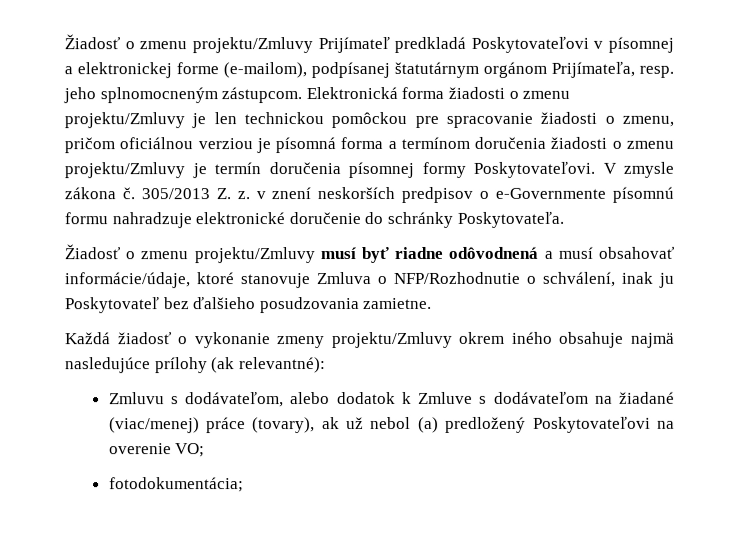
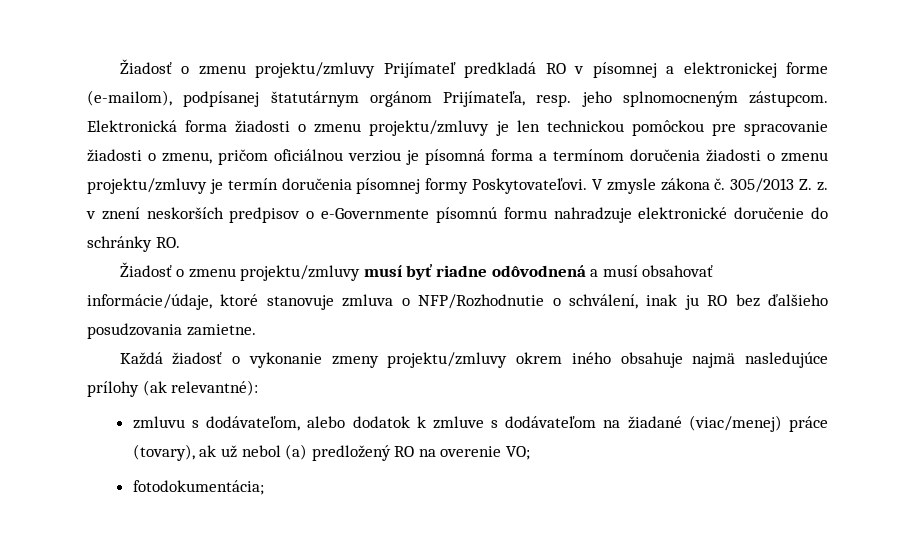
[64,34,313,54] Žiadosť o zmenu projektu/Zmluvy -> [119,59,376,78] Žiadosť o zmenu projektu/zmluvy
[470,36,589,53] Poskytovateľovi -> [545,63,566,74] RO
[64,112,185,129] projektu/Zmluvy -> [369,120,490,136] projektu/zmluvy
[64,162,185,179] projektu/Zmluvy -> [87,178,207,194] projektu/zmluvy
[456,211,564,228] [64,244,315,264] Poskytovateľa. // Žiadosť o zmenu projektu/Zmluvy -> [155,237,180,248] [119,262,361,281] RO. // Žiadosť o zmenu projektu/zmluvy
[316,271,372,285] Zmluva -> [342,294,394,307] zmluva
[65,297,160,314] Poskytovateľ -> [707,295,728,306] RO
[331,331,453,349] projektu/Zmluvy -> [387,352,508,368] projektu/zmluvy
[108,392,165,405] Zmluvu -> [132,416,185,429] zmluvu
[417,391,473,404] Zmluve -> [432,416,484,429] zmluve
[532,416,651,433] Poskytovateľovi -> [394,446,415,457] RO

